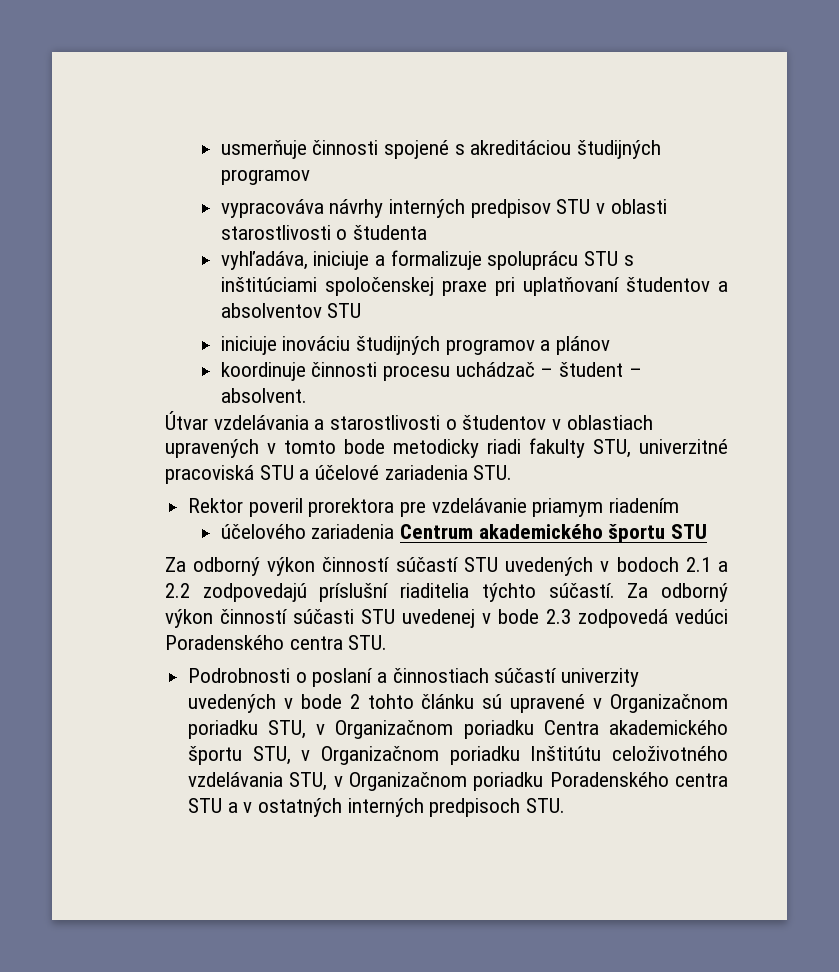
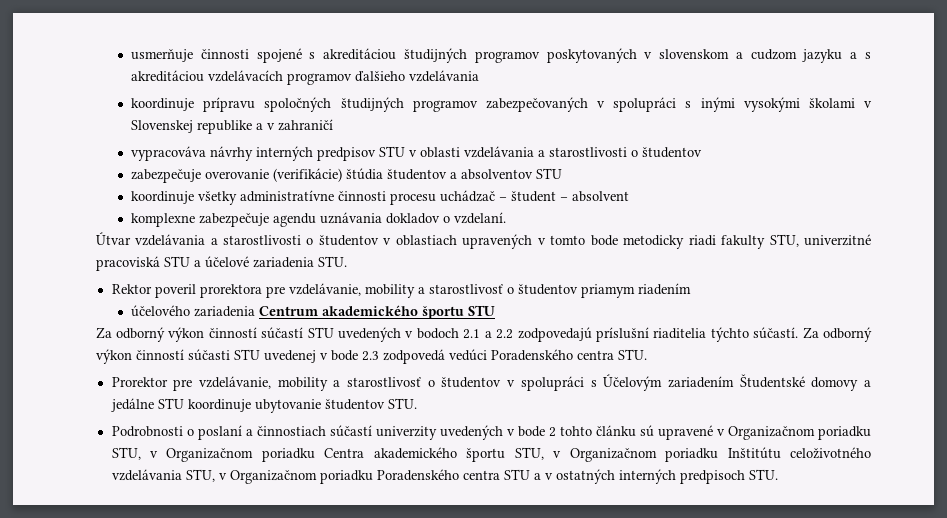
(310, 177) none -> [546,48,871,63] [131,70,480,85] [131,97,873,112] [131,119,334,134] poskytovaných v slovenskom a cudzom jazyku a s akreditáciou vzdelávacích programov ďalšieho vzdelávania // koordinuje prípravu spoločných študijných programov zabezpečovaných v spolupráci s inými vysokými školami v Slovenskej republike a v zahraničí
[220,225,428,240] [220,250,634,270] [220,277,728,296] [220,303,362,318] [220,336,611,355] [220,362,306,381] starostlivosti o študenta // vyhľadáva, iniciuje a formalizuje spoluprácu STU s inštitúciami spoločenskej praxe pri uplatňovaní študentov a absolventov STU // iniciuje inováciu študijných programov a plánov // koordinuje -> [464,146,703,158] [131,168,563,183] [131,190,335,205] vzdelávania a starostlivosti o študentov // zabezpečuje overovanie (verifikácie) štúdia študentov a absolventov STU // koordinuje všetky administratívne
[220,388,307,403] absolvent. -> [572,191,630,202] [131,212,507,227] absolvent // komplexne zabezpečuje agendu uznávania dokladov o vzdelaní.
[431,498,527,513] vzdelávanie -> [288,283,578,298] vzdelávanie, mobility a starostlivosť o študentov
(388, 642) none -> [111,374,872,391] [110,398,417,413] // Prorektor pre vzdelávanie, mobility a starostlivosť o študentov v spolupráci s Účelovým zariadením Študentské domovy a jedálne STU koordinuje ubytovanie študentov STU.

